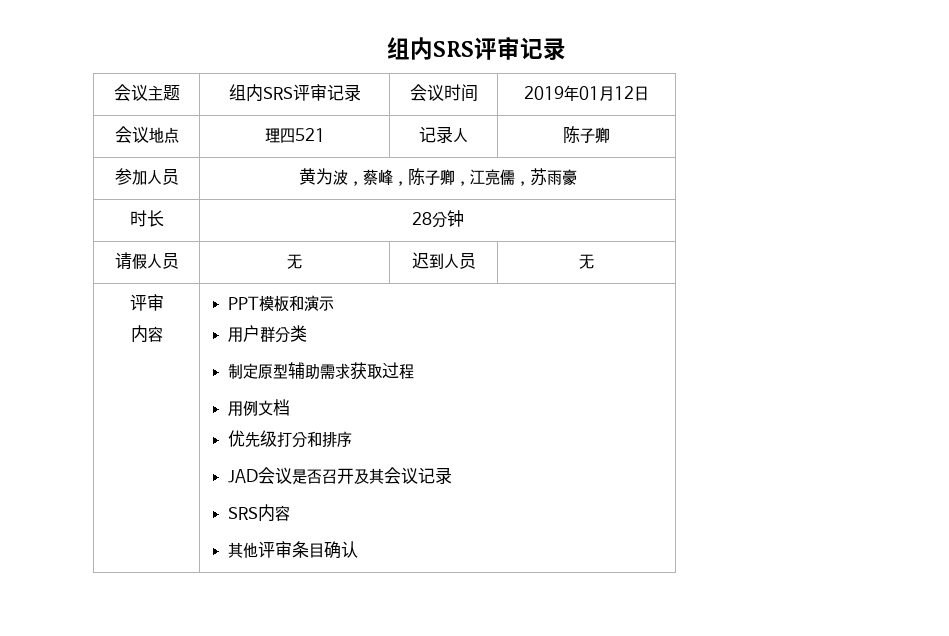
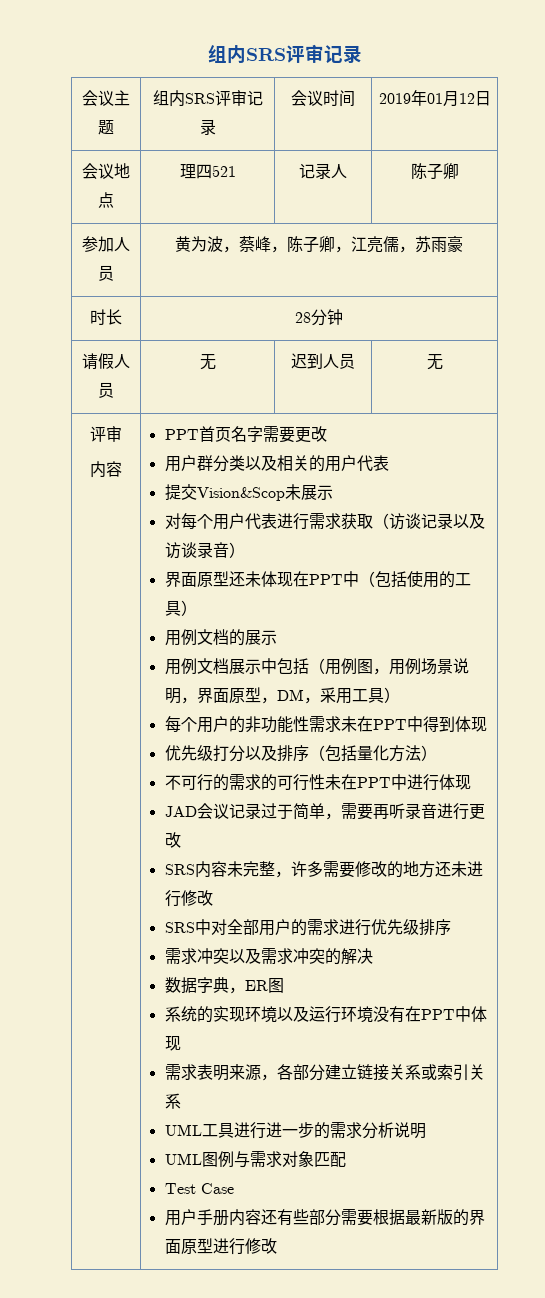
[259,295,335,312] 模板和演示 -> [198,426,327,443] 首页名字需要更改
[228,362,415,380] [228,399,291,416] // 制定原型辅助需求获取过程 // 用例文档 -> [244,455,389,472] [164,484,333,501] [164,513,485,530] [164,542,245,559] [164,571,471,588] [164,600,197,616] [164,629,277,646] [164,658,469,675] [164,687,400,704] [164,716,487,733] 以及相关的用户代表 // 提交Vision&Scop未展示 // 对每个用户代表进行需求获取（访谈记录以及访谈录音） // 界面原型还未体现在PPT中（包括使用的工具） // 用例文档的展示 // 用例文档展示中包括（用例图，用例场景说明，界面原型，DM，采用工具） // 每个用户的非功能性需求未在PPT中得到体现
[307,431,353,448] [228,467,453,485] [228,504,291,522] [228,541,359,559] 和排序 // JAD会议是否召开及其会议记录 // SRS内容 // 其他评审条目确认 -> [244,745,437,762] [164,774,471,791] [164,803,485,820] [164,832,181,848] [164,861,483,878] [164,890,213,907] [164,919,451,936] [164,948,373,965] [164,977,284,994] [164,1006,487,1023] [164,1036,181,1051] [164,1064,485,1081] [164,1093,181,1109] [164,1122,426,1139] [164,1151,346,1168] [164,1183,234,1194] [164,1209,485,1226] [164,1238,277,1255] 以及排序（包括量化方法） // 不可行的需求的可行性未在PPT中进行体现 // JAD会议记录过于简单，需要再听录音进行更改 // SRS内容未完整，许多需要修改的地方还未进行修改 // SRS中对全部用户的需求进行优先级排序 // 需求冲突以及需求冲突的解决 // 数据字典，ER图 // 系统的实现环境以及运行环境没有在PPT中体现 // 需求表明来源，各部分建立链接关系或索引关系 // UML工具进行进一步的需求分析说明 // UML图例与需求对象匹配 // Test Case // 用户手册内容还有些部分需要根据最新版的界面原型进行修改

